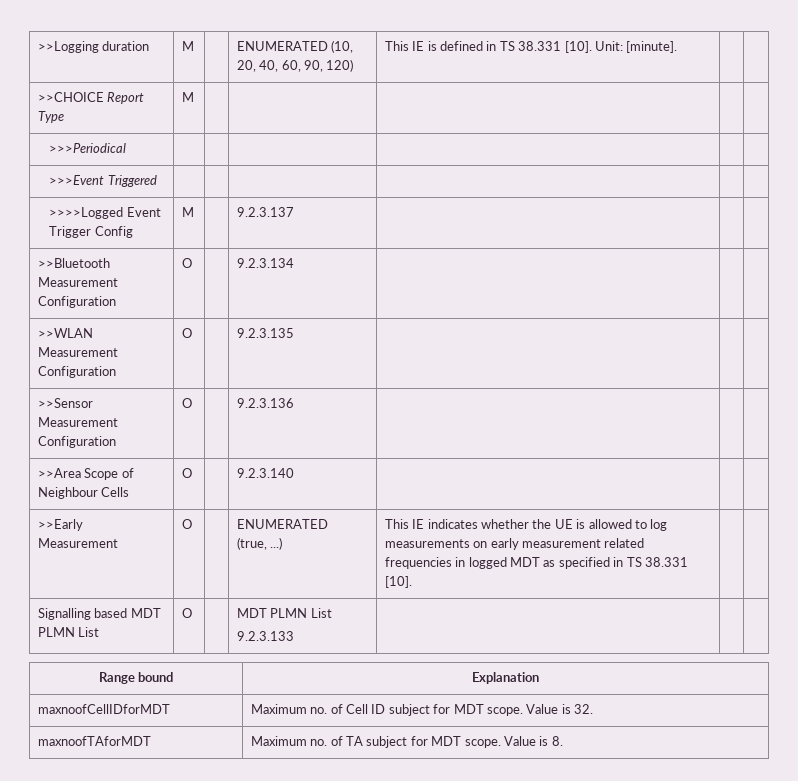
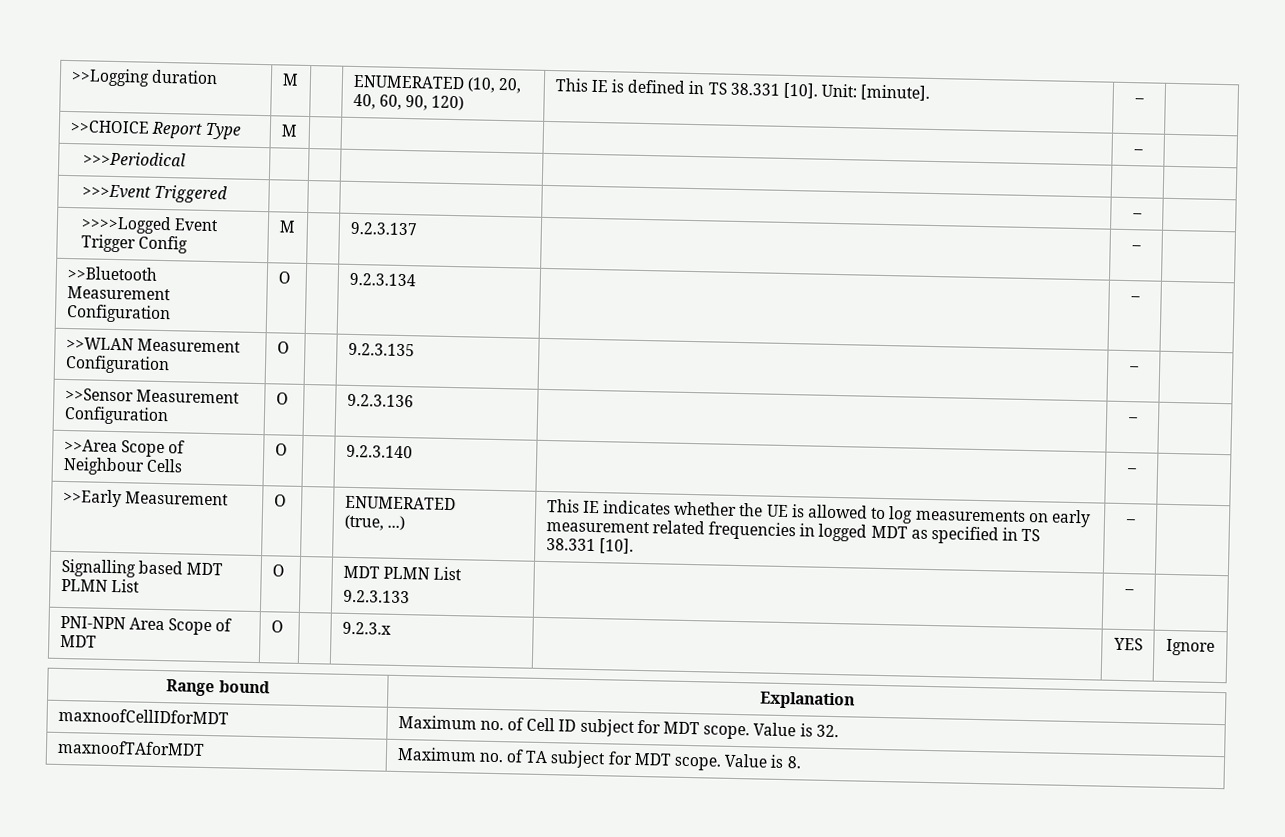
(678, 47) none -> [1133,98,1144,104] –
(194, 97) none -> [1132,149,1143,155] –
(157, 181) none -> [1131,213,1142,219] –
(294, 212) none -> [1130,245,1141,251] –
(294, 263) none -> [1129,296,1140,302] –
(294, 333) none -> [1128,366,1139,372] –
(294, 403) none -> [1127,417,1138,423] –
(294, 473) none -> [1125,468,1137,474] –
(412, 582) none -> [1124,519,1136,525] –
(294, 636) | -> [1123,589,1134,595] [59,615,233,636] [59,634,97,648] [270,620,284,633] [341,621,391,635] [1112,637,1143,651] [1166,638,1215,656] – | // PNI-NPN Area Scope of MDT | O | | 9.2.3.x | | YES | Ignore

